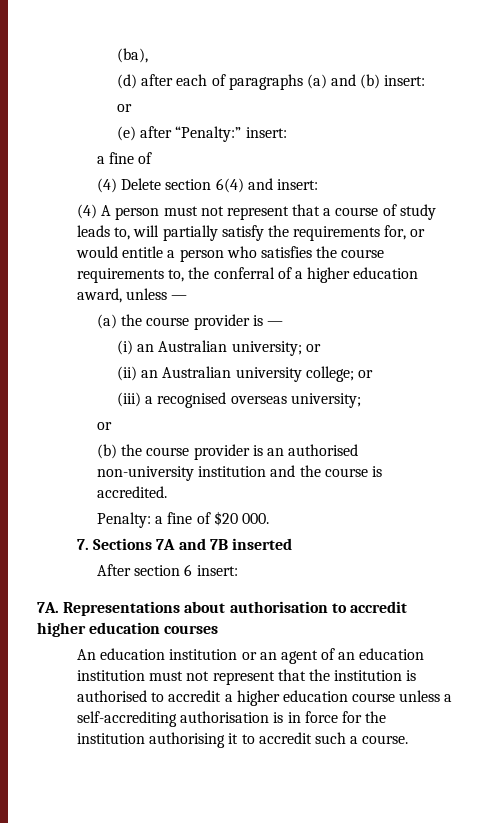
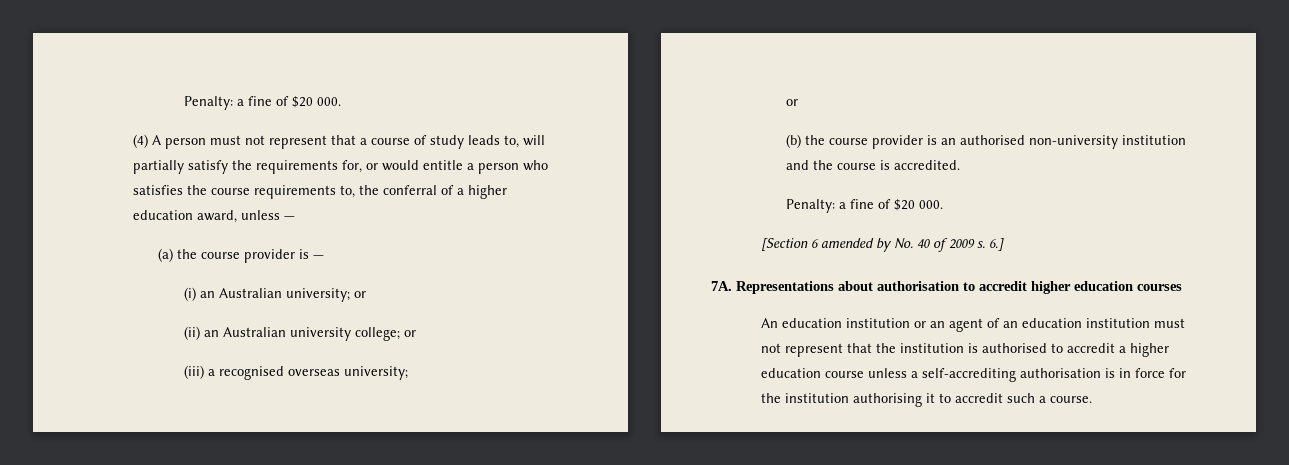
[117,48,149,63] [117,74,426,90] [117,104,133,112] [117,126,287,142] [97,152,153,164] [97,178,318,193] (ba), // (d) after each of paragraphs (a) and (b) insert: // or // (e) after “Penalty:” insert: // a fine of // (4) Delete section 6(4) and insert: -> [183,96,341,110] Penalty: a fine of $20 000.
[77,538,292,550] [97,564,238,576] 7. Sections 7A and 7B inserted // After section 6 insert: -> [761,238,1005,252] [Section 6 amended by No. 40 of 2009 s. 6.]

